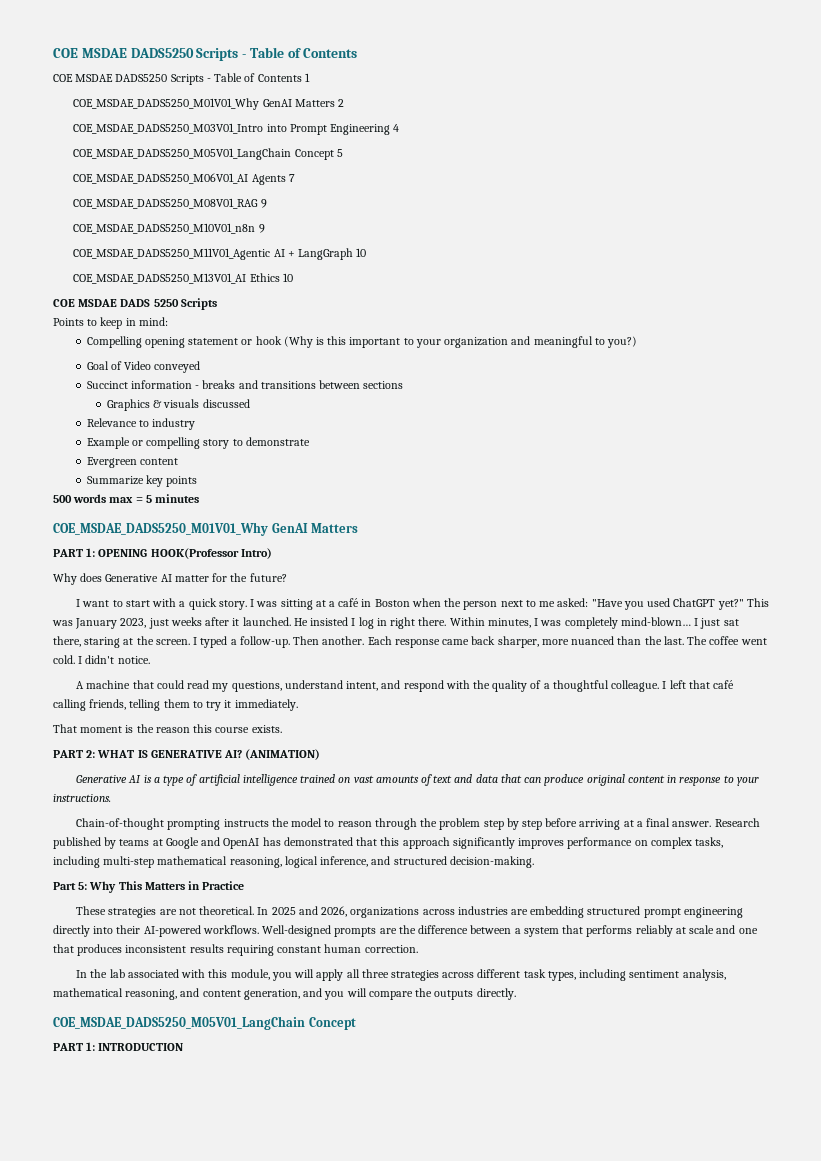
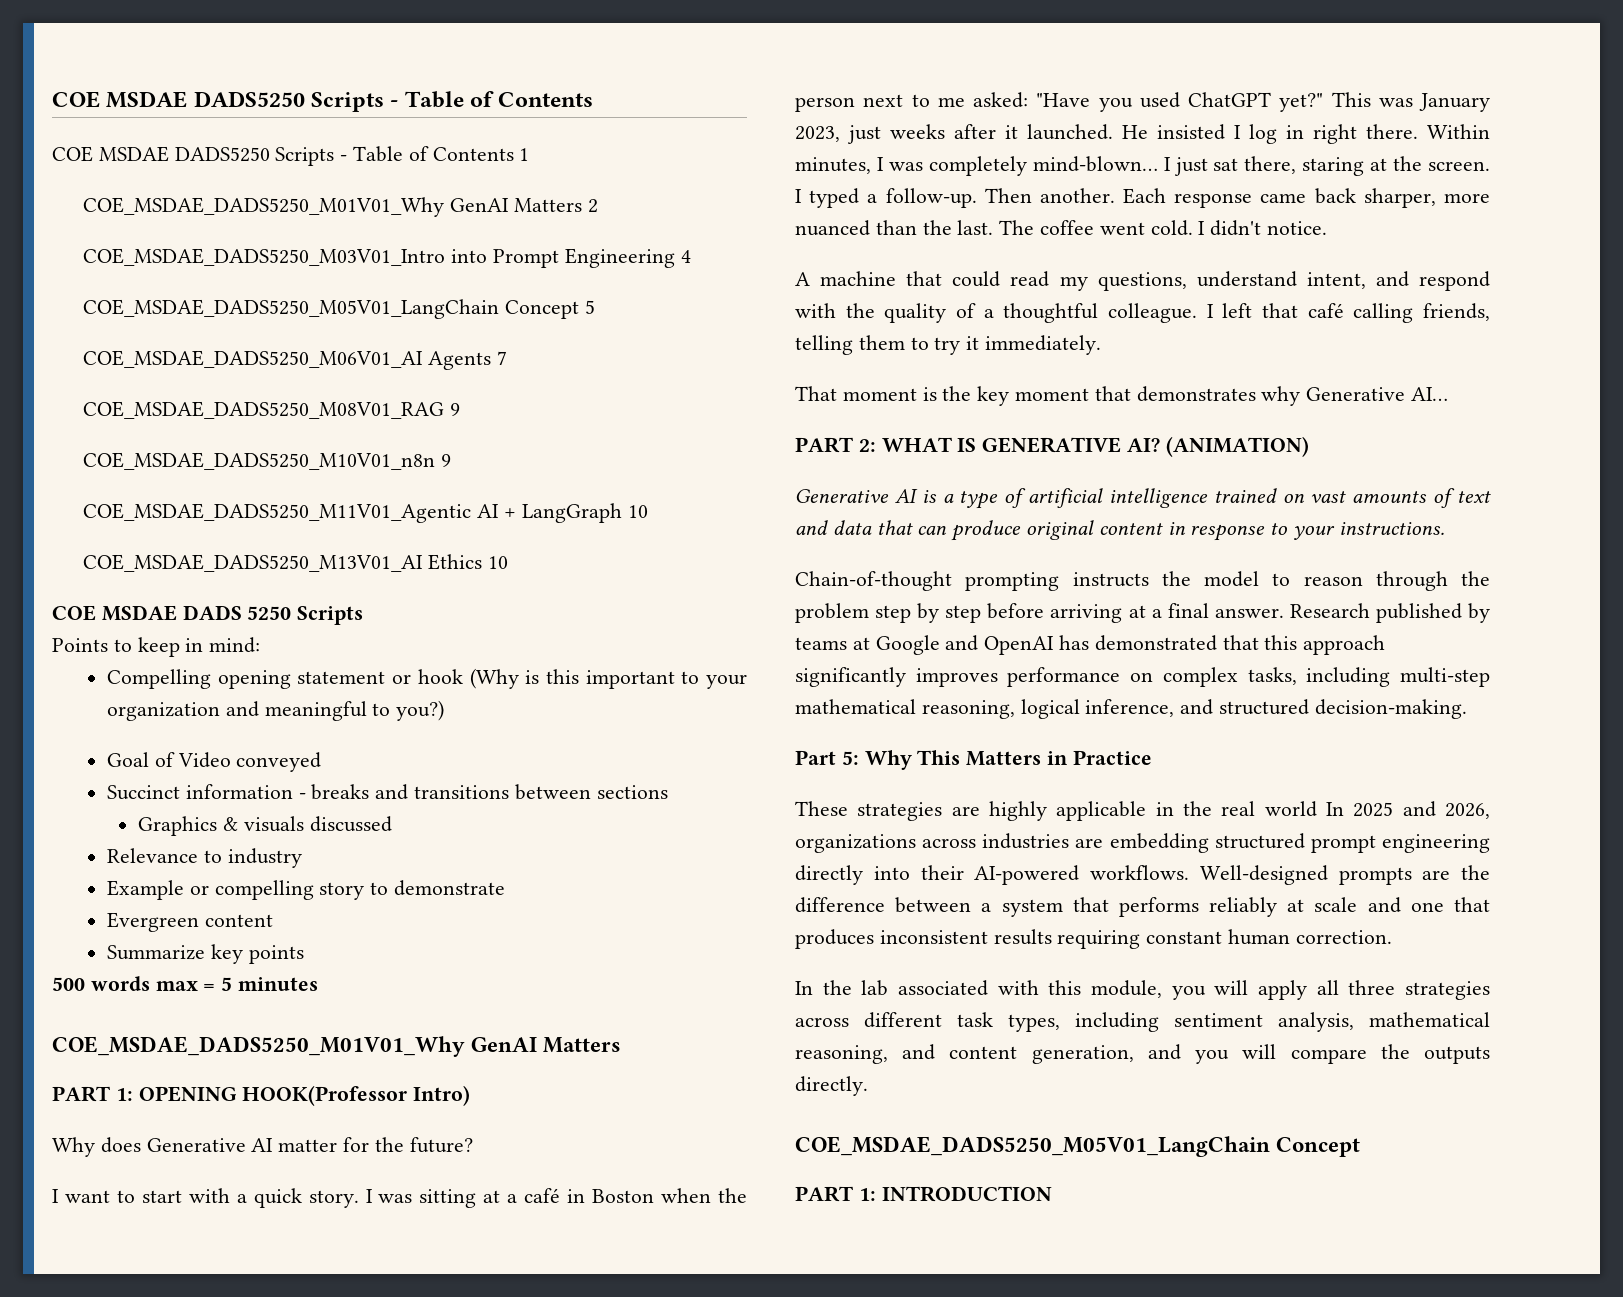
[155,724,282,733] reason this course exists. -> [977,386,1449,406] key moment that demonstrates why Generative AI…
[178,906,255,915] not theoretical. -> [989,801,1317,821] highly applicable in the real world

